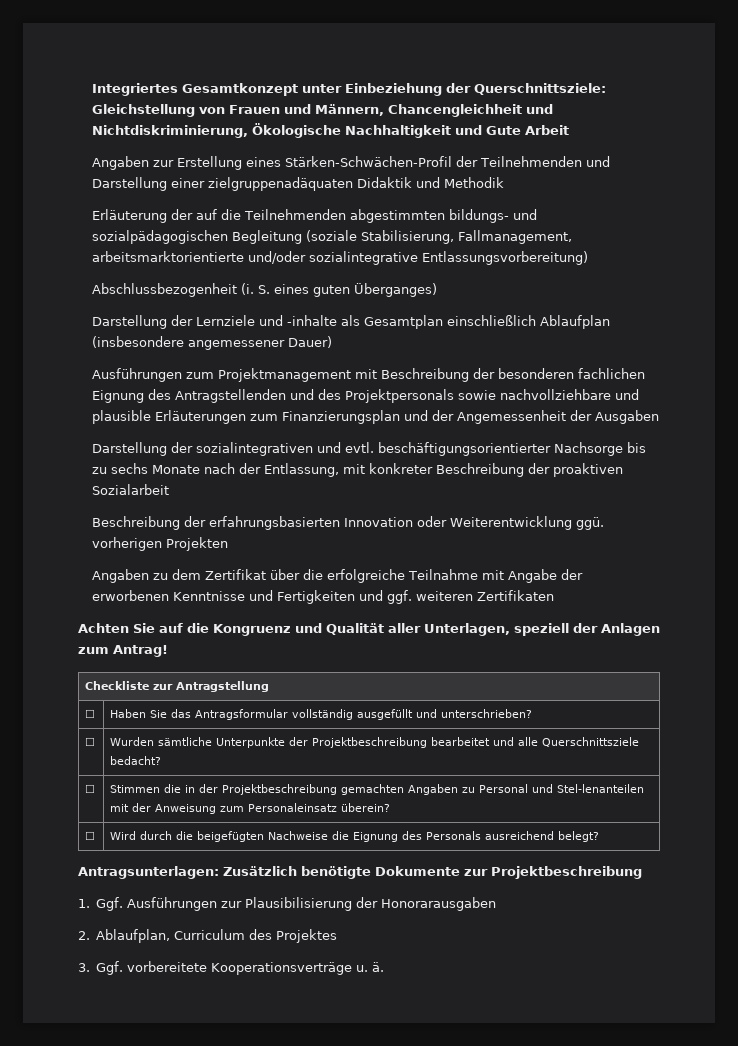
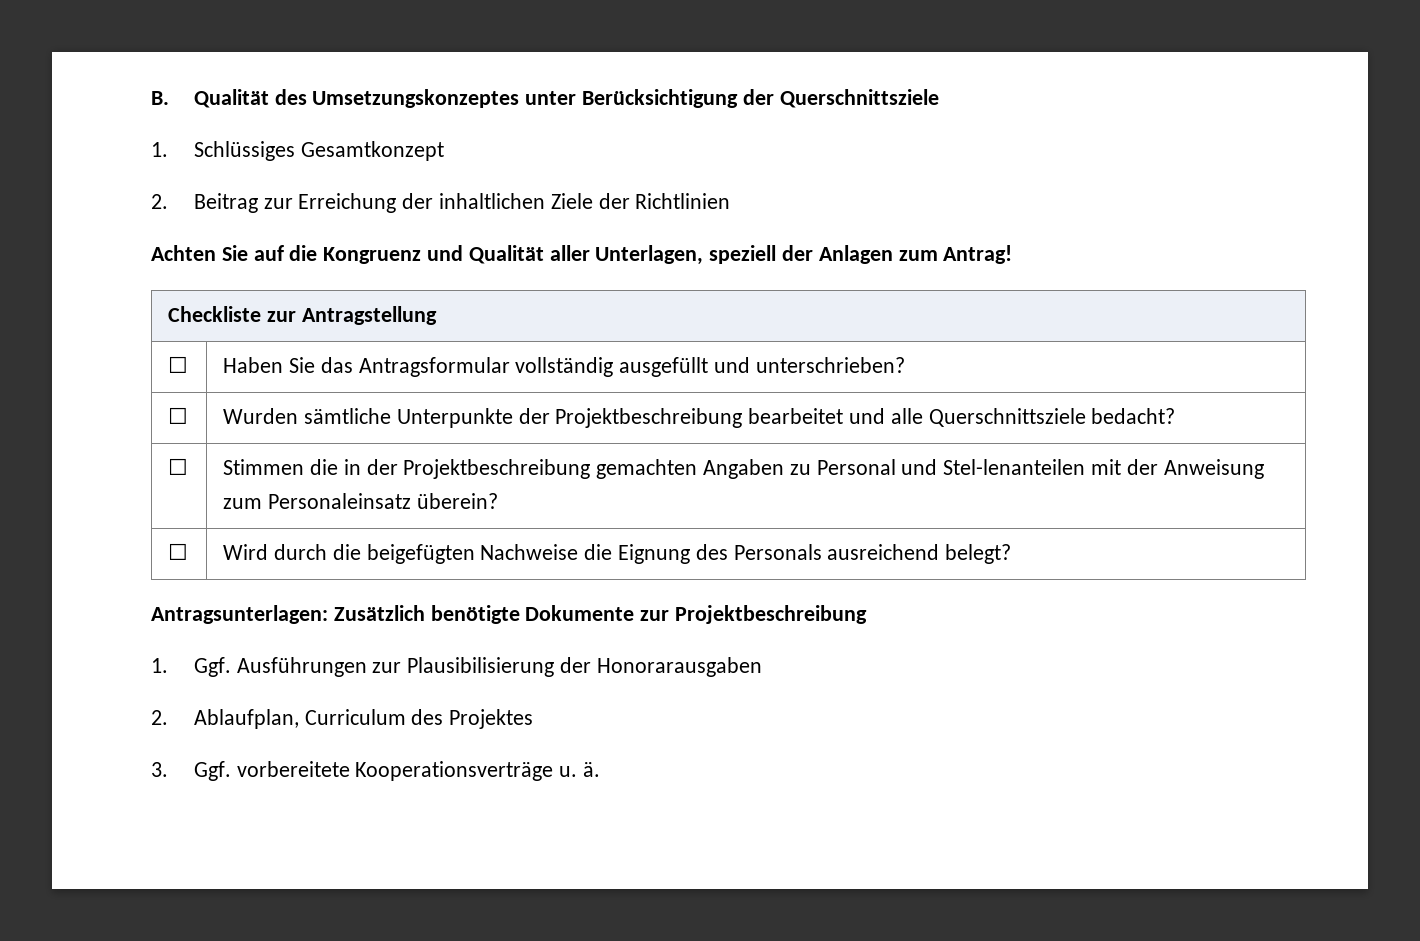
[92,83,607,96] [92,104,554,117] [92,123,570,138] [92,156,611,170] [92,177,505,191] [92,209,538,223] [92,230,573,244] [92,251,589,265] [92,283,438,297] [92,315,611,329] [92,336,333,350] [92,368,646,382] [92,389,640,403] [92,410,660,424] [92,442,647,456] [92,463,624,477] [92,484,170,495] [92,516,605,530] [92,537,229,551] [92,569,584,583] [92,590,555,604] Integriertes Gesamtkonzept unter Einbeziehung der Querschnittsziele: Gleichstellung von Frauen und Männern, Chancengleichheit und Nichtdiskriminierung, Ökologische Nachhaltigkeit und Gute Arbeit // Angaben zur Erstellung eines Stärken-Schwächen-Profil der Teilnehmenden und Darstellung einer zielgruppenadäquaten Didaktik und Methodik // Erläuterung der auf die Teilnehmenden abgestimmten bildungs- und sozialpädagogischen Begleitung (soziale Stabilisierung, Fallmanagement, arbeitsmarktorientierte und/oder sozialintegrative Entlassungsvorbereitung) // Abschlussbezogenheit (i. S. eines guten Überganges) // Darstellung der Lernziele und -inhalte als Gesamtplan einschließlich Ablaufplan (insbesondere angemessener Dauer) // Ausführungen zum Projektmanagement mit Beschreibung der besonderen fachlichen Eignung des Antragstellenden und des Projektpersonals sowie nachvollziehbare und plausible Erläuterungen zum Finanzierungsplan und der Angemessenheit der Ausgaben // Darstellung der sozialintegrativen und evtl. beschäftigungsorientierter Nachsorge bis zu sechs Monate nach der Entlassung, mit konkreter Beschreibung der proaktiven Sozialarbeit // Beschreibung der erfahrungsbasierten Innovation oder Weiterentwicklung ggü. vorherigen Projekten // Angaben zu dem Zertifikat über die erfolgreiche Teilnahme mit Angabe der erworbenen Kenntnisse und Fertigkeiten und ggf. weiteren Zertifikaten -> [151,89,939,108] [151,141,444,161] [151,193,731,213] B. Qualität des Umsetzungskonzeptes unter Berücksichtigung der Querschnittsziele // 1. Schlüssiges Gesamtkonzept // 2. Beitrag zur Erreichung der inhaltlichen Ziele der Richtlinien

